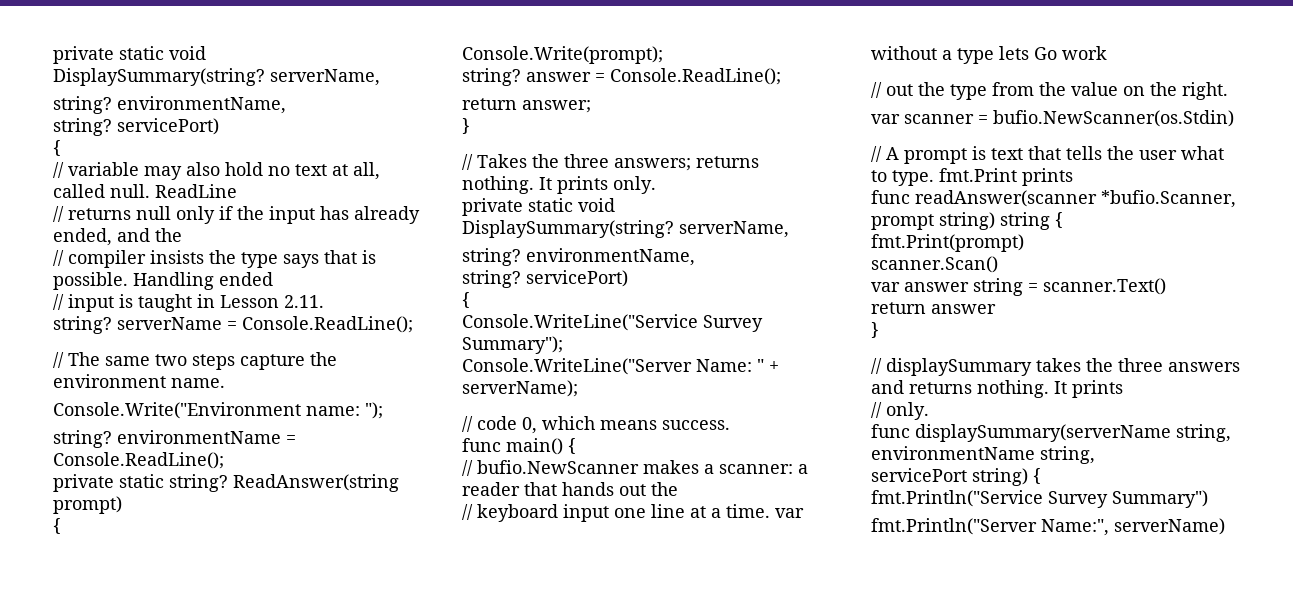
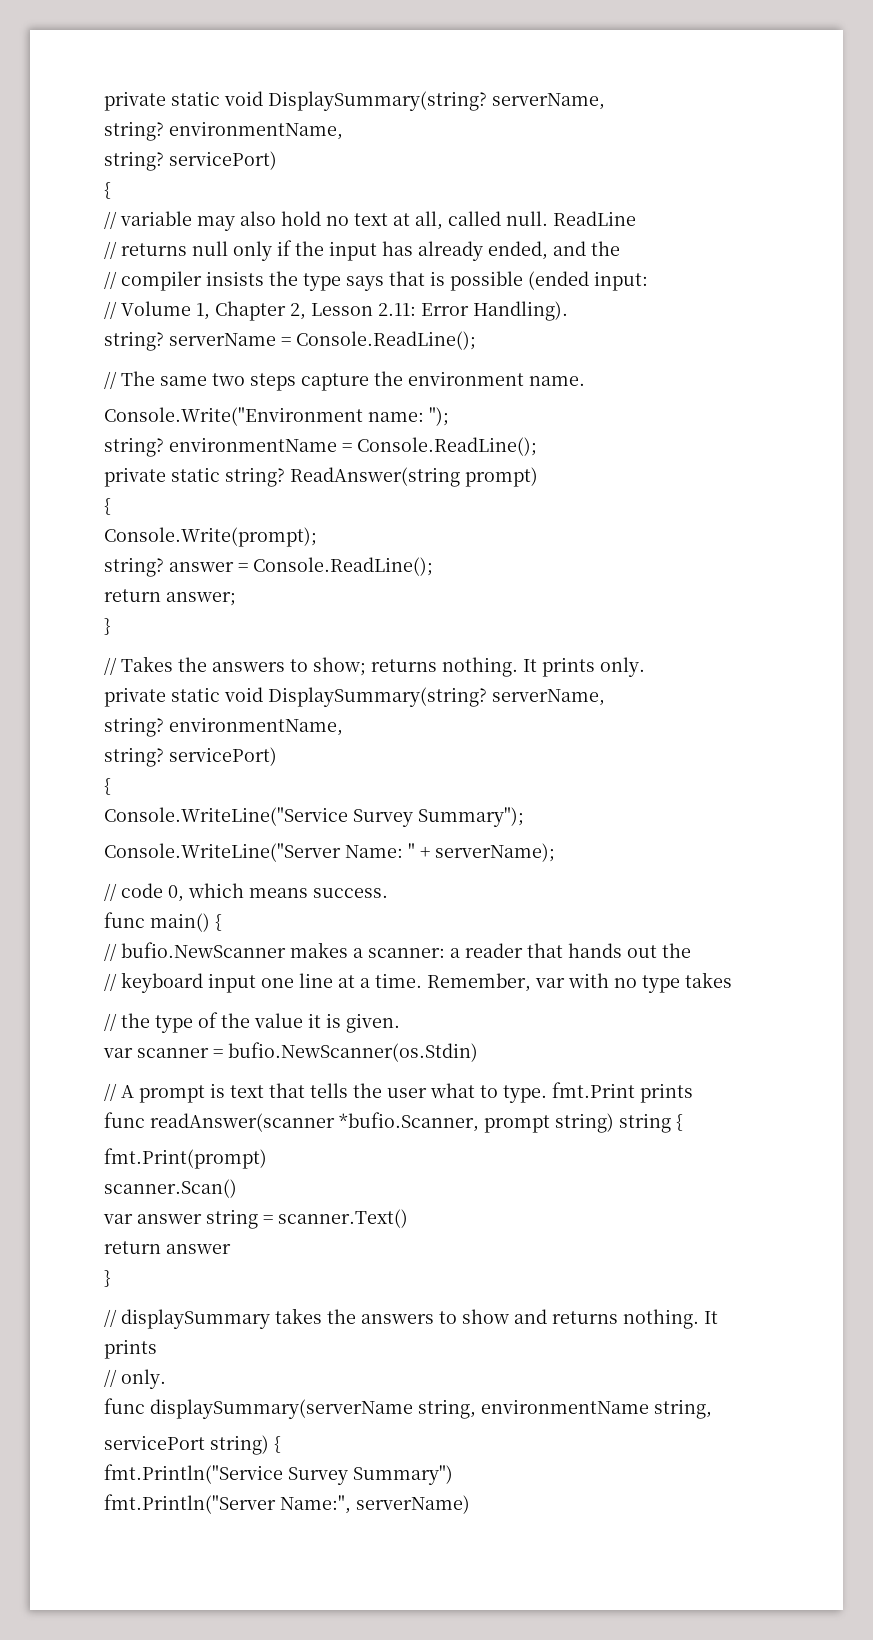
[53,272,273,290] [53,294,324,312] possible. Handling ended // // input is taught in Lesson 2.11. -> [450,271,648,291] [104,301,568,321] possible (ended input: // // Volume 1, Chapter 2, Lesson 2.11: Error Handling).
[564,154,691,171] three answers; -> [212,657,366,676] answers to show;
[775,508,804,518] [871,46,1107,64] [871,82,1034,100] var without a type lets Go work // // out the type from -> [427,972,732,993] [104,1012,218,1033] Remember, var with no type takes // // the type of
[1123,82,1228,100] on the right. -> [308,1013,400,1033] it is given.
[1118,358,1240,372] three answers -> [361,1309,509,1324] answers to show

